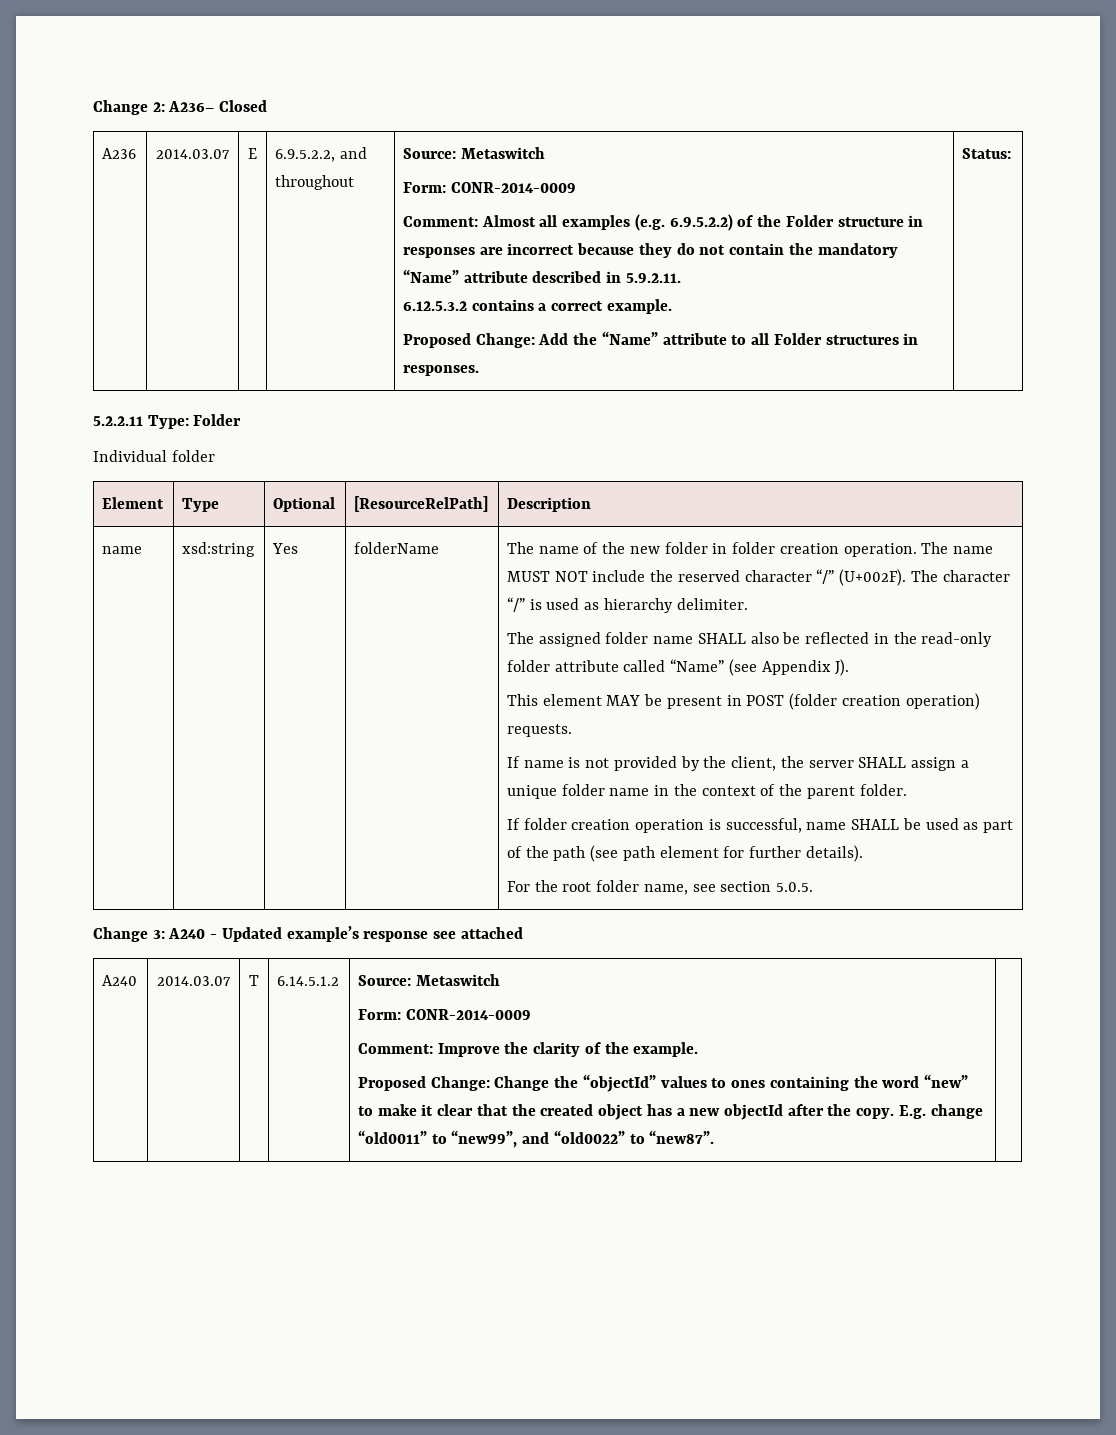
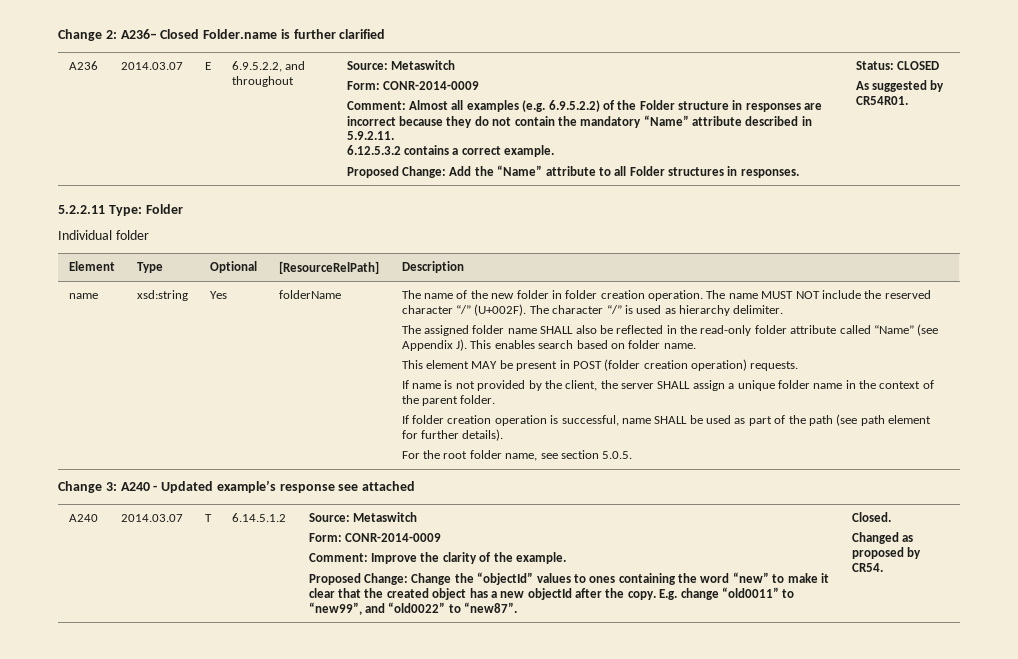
(268, 106) none -> [203,29,386,39] Folder.name is further clarified
(1012, 153) none -> [897,61,940,70] [855,80,945,92] [855,96,908,105] CLOSED // As suggested by CR54R01.
(850, 667) none -> [470,340,696,349] This enables search based on folder name.
(715, 1137) none -> [851,512,891,522] [851,532,914,544] [851,547,922,559] [851,563,883,572] Closed. // Changed as proposed by CR54.

